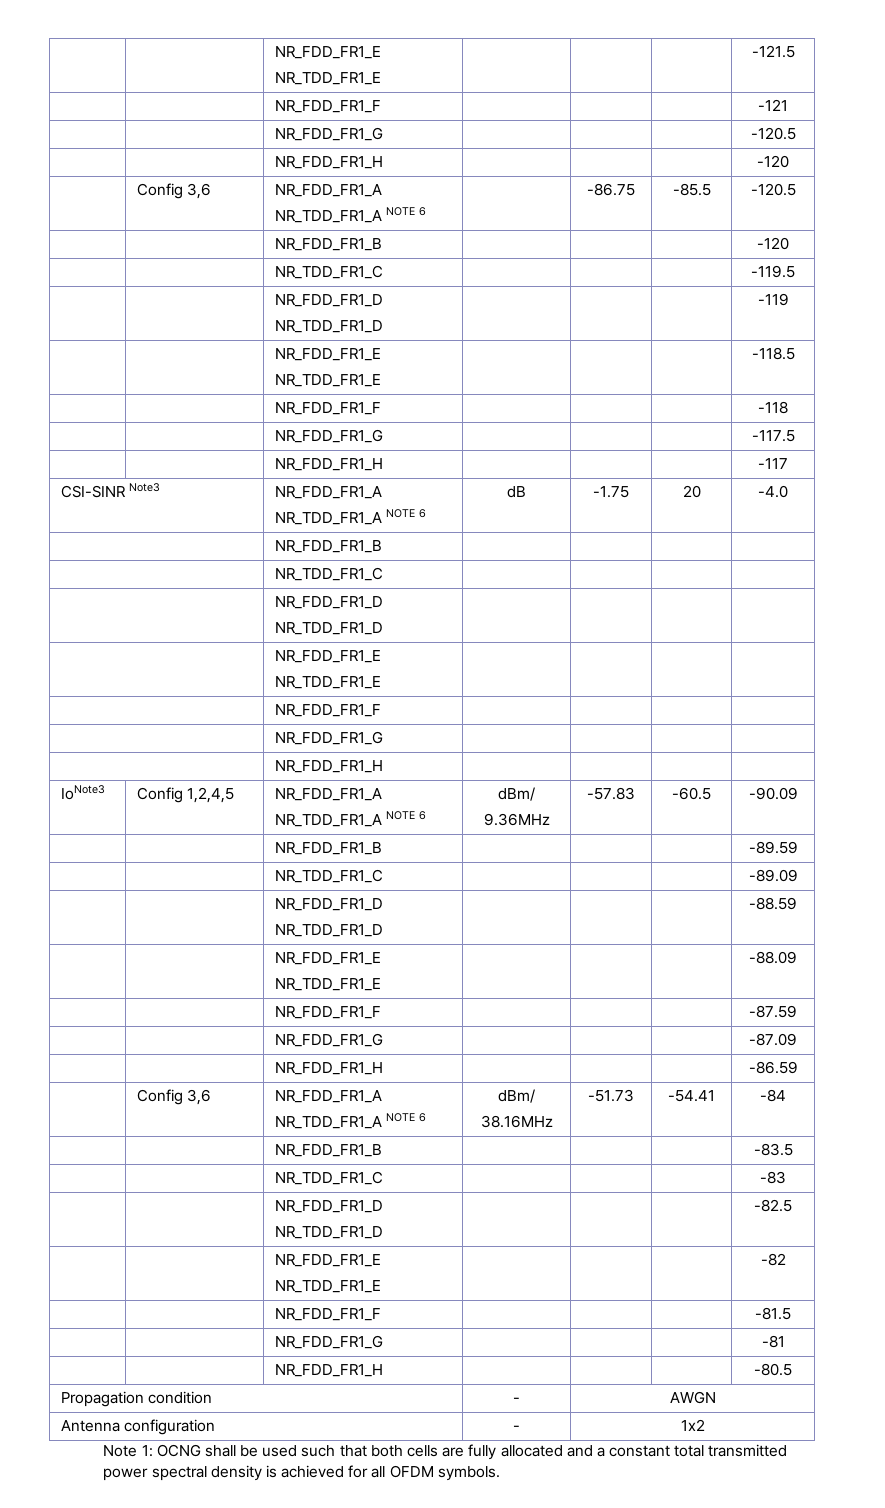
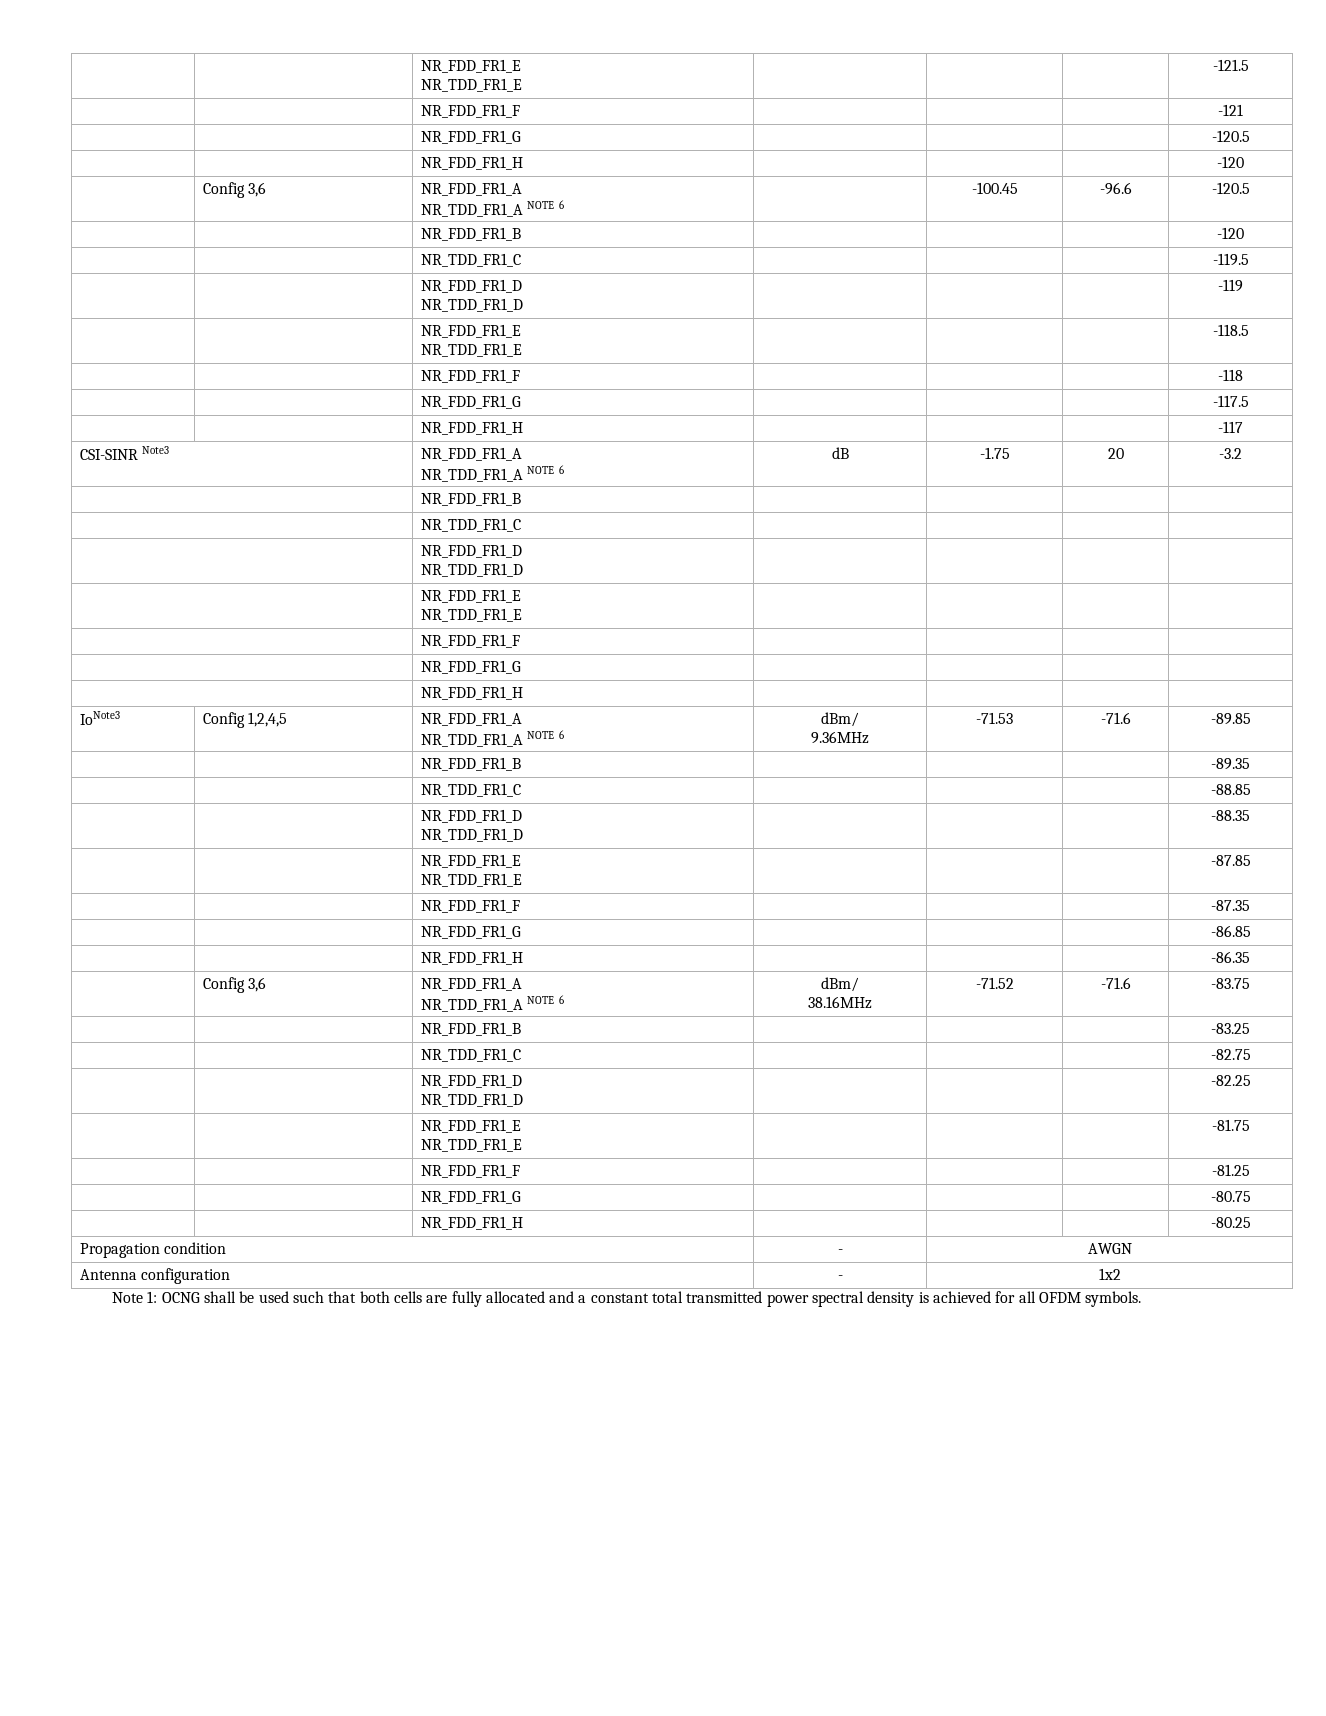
[587,183,635,196] [672,183,711,196] -86.75 | -85.5 -> [971,182,1018,194] [1099,182,1132,195] -100.45 | -96.6
[758,485,788,498] -4.0 -> [1219,448,1242,459] -3.2
[587,787,635,800] [672,787,711,800] [748,787,798,800] [275,842,383,855] [748,841,798,854] [275,869,384,883] [748,869,798,882] [275,898,384,911] [275,924,384,937] [749,897,797,910] [275,952,382,965] [275,978,382,991] [749,951,797,964] [275,1006,382,1019] [749,1005,797,1018] [275,1033,384,1047] [749,1033,797,1046] [275,1062,384,1075] [748,1061,798,1074] -57.83 | -60.5 | -90.09 // | | NR_FDD_FR1_B | | | | -89.59 // | | NR_TDD_FR1_C | | | | -89.09 // | | NR_FDD_FR1_D // NR_TDD_FR1_D | | | | -88.59 // | | NR_FDD_FR1_E // NR_TDD_FR1_E | | | | -88.09 // | | NR_FDD_FR1_F | | | | -87.59 // | | NR_FDD_FR1_G | | | | -87.09 // | | NR_FDD_FR1_H | | | | -86.59 -> [976,712,1013,724] [1100,712,1131,724] [1210,713,1251,725] [421,757,522,771] [1211,758,1250,770] [421,783,522,797] [1210,784,1251,795] [421,809,523,823] [421,828,524,842] [1211,810,1250,821] [421,854,522,868] [421,873,523,887] [1210,855,1251,866] [421,899,521,913] [1211,900,1250,911] [421,925,522,939] [1210,925,1251,937] [421,951,524,965] [1211,951,1250,963] -71.53 | -71.6 | -89.85 // | | NR_FDD_FR1_B | | | | -89.35 // | | NR_TDD_FR1_C | | | | -88.85 // | | NR_FDD_FR1_D // NR_TDD_FR1_D | | | | -88.35 // | | NR_FDD_FR1_E // NR_TDD_FR1_E | | | | -87.85 // | | NR_FDD_FR1_F | | | | -87.35 // | | NR_FDD_FR1_G | | | | -86.85 // | | NR_FDD_FR1_H | | | | -86.35
[588,1089,634,1102] [668,1090,715,1102] [760,1089,786,1102] [275,1144,383,1157] [753,1143,793,1156] [275,1171,384,1185] [760,1171,786,1184] [275,1200,384,1213] [275,1226,384,1239] [754,1199,792,1212] [275,1254,382,1267] [275,1280,382,1293] [760,1253,786,1266] [275,1308,382,1321] [755,1307,791,1320] [275,1335,384,1349] [761,1335,785,1348] [275,1364,384,1377] [754,1363,792,1376] -51.73 | -54.41 | -84 // | | NR_FDD_FR1_B | | | | -83.5 // | | NR_TDD_FR1_C | | | | -83 // | | NR_FDD_FR1_D // NR_TDD_FR1_D | | | | -82.5 // | | NR_FDD_FR1_E // NR_TDD_FR1_E | | | | -82 // | | NR_FDD_FR1_F | | | | -81.5 // | | NR_FDD_FR1_G | | | | -81 // | | NR_FDD_FR1_H | | | | -80.5 -> [975,977,1014,989] [1100,977,1131,989] [1211,978,1250,989] [421,1022,522,1036] [1211,1023,1250,1034] [421,1048,522,1062] [1210,1049,1251,1060] [421,1074,523,1088] [421,1093,524,1107] [1210,1075,1251,1086] [421,1119,522,1133] [421,1138,523,1152] [1211,1119,1250,1131] [421,1164,521,1178] [1211,1164,1250,1176] [421,1190,522,1204] [1210,1191,1251,1202] [421,1216,524,1230] [1210,1217,1251,1228] -71.52 | -71.6 | -83.75 // | | NR_FDD_FR1_B | | | | -83.25 // | | NR_TDD_FR1_C | | | | -82.75 // | | NR_FDD_FR1_D // NR_TDD_FR1_D | | | | -82.25 // | | NR_FDD_FR1_E // NR_TDD_FR1_E | | | | -81.75 // | | NR_FDD_FR1_F | | | | -81.25 // | | NR_FDD_FR1_G | | | | -80.75 // | | NR_FDD_FR1_H | | | | -80.25

